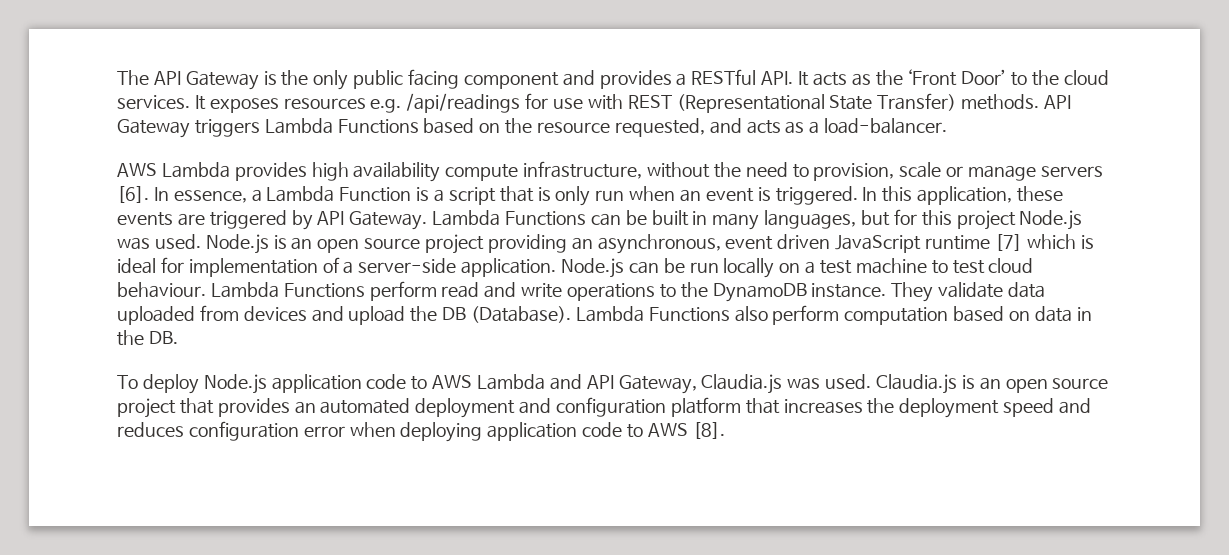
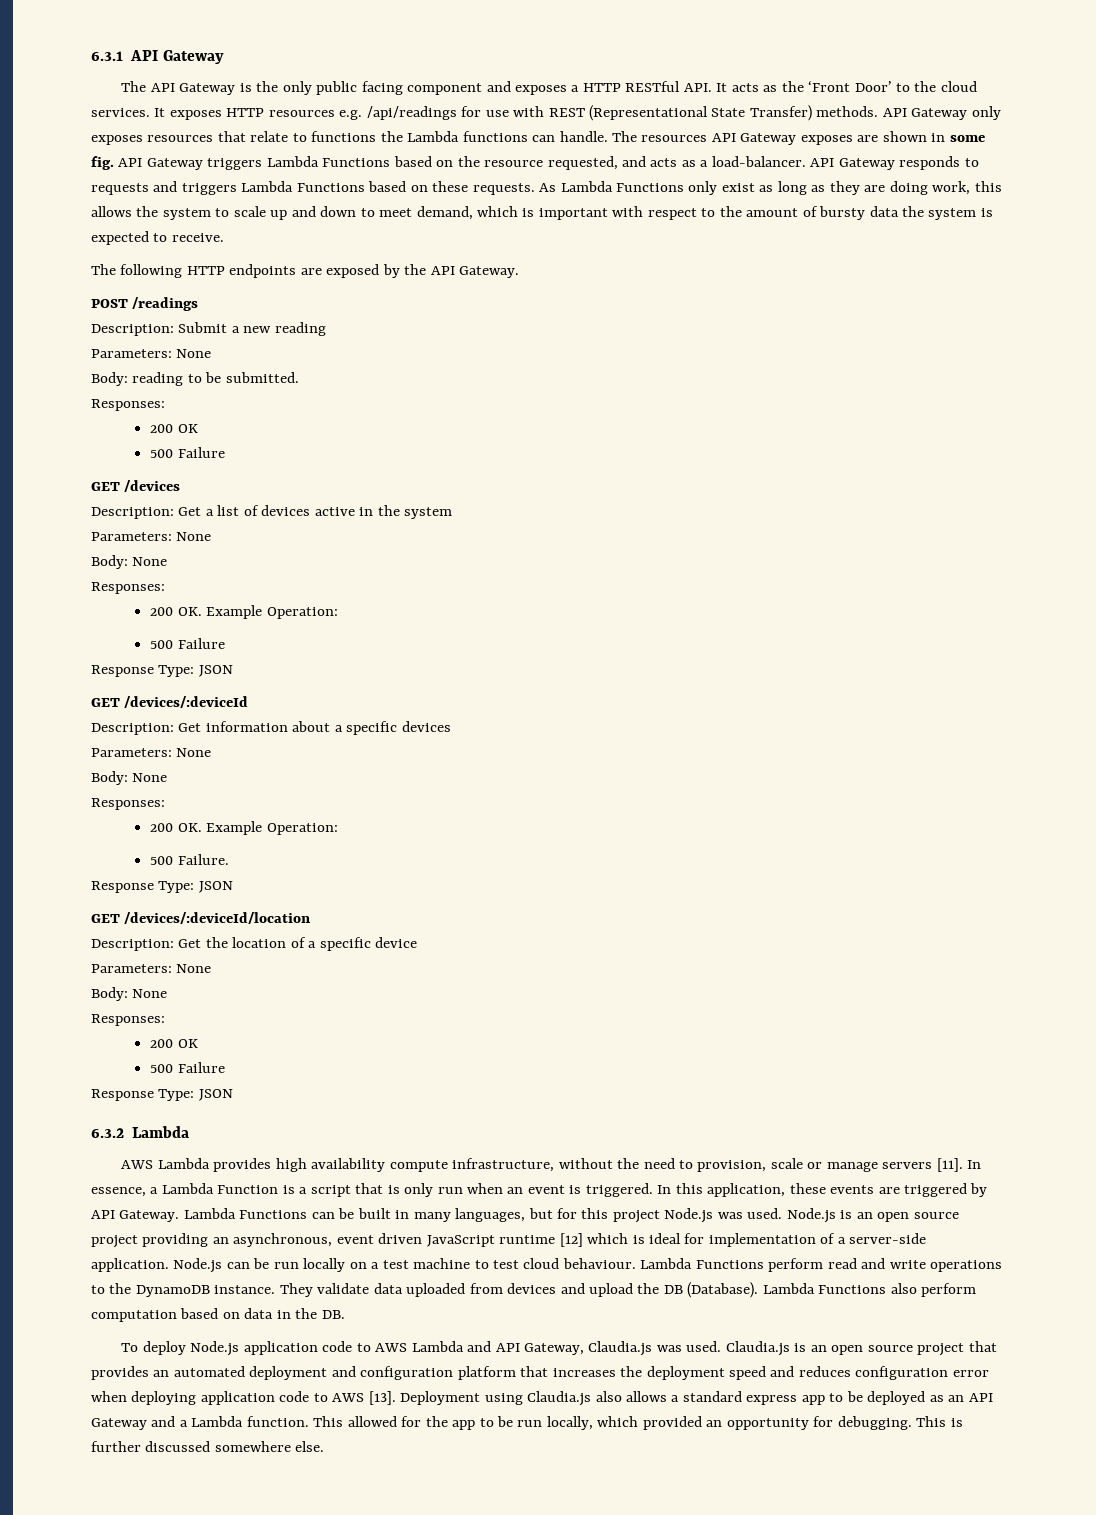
(117, 77) none -> [91,50,224,64] 6.3.1 API Gateway //
[599,70,687,89] provides a -> [514,83,621,95] exposes a HTTP
(279, 105) none -> [226,108,265,117] HTTP
(190, 128) none -> [971,106,1001,120] [91,131,985,145] [91,156,203,170] only exposes resources that relate to functions the Lambda functions can handle. The resources API Gateway exposes are shown in some fig. API Gateway
(948, 126) none -> [810,156,979,170] [91,181,1002,195] [91,206,993,220] [91,231,224,245] [91,264,520,278] [91,297,199,311] [91,322,326,336] [91,349,212,358] [91,372,299,386] [91,399,165,411] [150,424,198,433] [150,447,225,458] [91,480,181,492] [91,505,453,519] [91,532,212,541] [91,555,168,569] [91,582,165,594] [150,605,338,619] [150,638,225,649] [91,665,233,677] [91,696,249,708] [91,721,451,735] [91,748,212,757] [91,771,168,785] [91,798,165,810] [150,821,338,835] [150,854,229,865] [91,881,233,893] [91,912,311,924] [91,937,418,951] [91,964,212,973] [91,987,168,1001] [91,1014,165,1026] [150,1039,198,1048] [150,1062,225,1073] [91,1089,233,1101] [91,1126,190,1138] API Gateway responds to requests and triggers Lambda Functions based on these requests. As Lambda Functions only exist as long as they are doing work, this allows the system to scale up and down to meet demand, which is important with respect to the amount of bursty data the system is expected to receive. // The following HTTP endpoints are exposed by the API Gateway. // POST /readings // Description: Submit a new reading // Parameters: None // Body: reading to be submitted. // Responses: // 200 OK // 500 Failure // GET /devices // Description: Get a list of devices active in the system // Parameters: None // Body: None // Responses: // 200 OK. Example Operation: // 500 Failure // Response Type: JSON // GET /devices/:deviceId // Description: Get information about a specific devices // Parameters: None // Body: None // Responses: // 200 OK. Example Operation: // 500 Failure. // Response Type: JSON // GET /devices/:deviceId/location // Description: Get the location of a specific device // Parameters: None // Body: None // Responses: // 200 OK // 500 Failure // Response Type: JSON // 6.3.2 Lambda
[117,186,149,203] [6]. -> [936,1158,963,1172] [11].
[994,234,1022,251] [7] -> [559,1233,583,1247] [12]
[692,422,725,439] [8]. -> [368,1391,993,1406] [91,1416,963,1430] [91,1441,325,1452] [13]. Deployment using Claudia.js also allows a standard express app to be deployed as an API Gateway and a Lambda function. This allowed for the app to be run locally, which provided an opportunity for debugging. This is further discussed somewhere else.

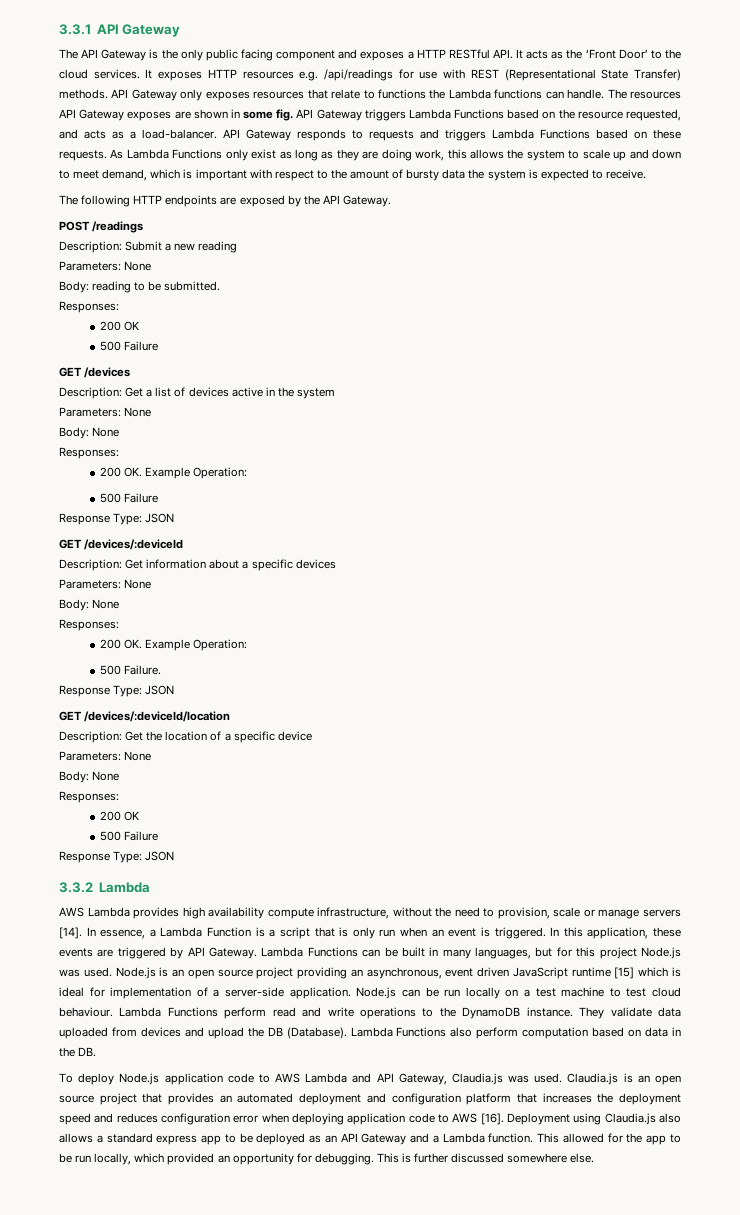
[91,51,123,61] 6.3.1 -> [59,24,91,35] 3.3.1
[91,1128,124,1138] 6.3.2 -> [59,882,93,893] 3.3.2
[936,1158,963,1172] [11]. -> [59,927,82,939] [14].
[559,1233,583,1247] [12] -> [614,967,635,979] [15]
[368,1391,396,1405] [13]. -> [480,1113,504,1125] [16].

